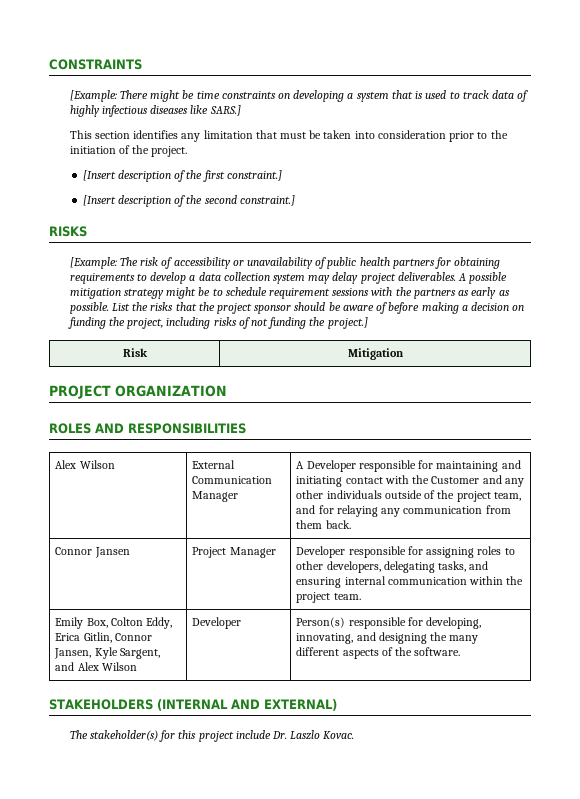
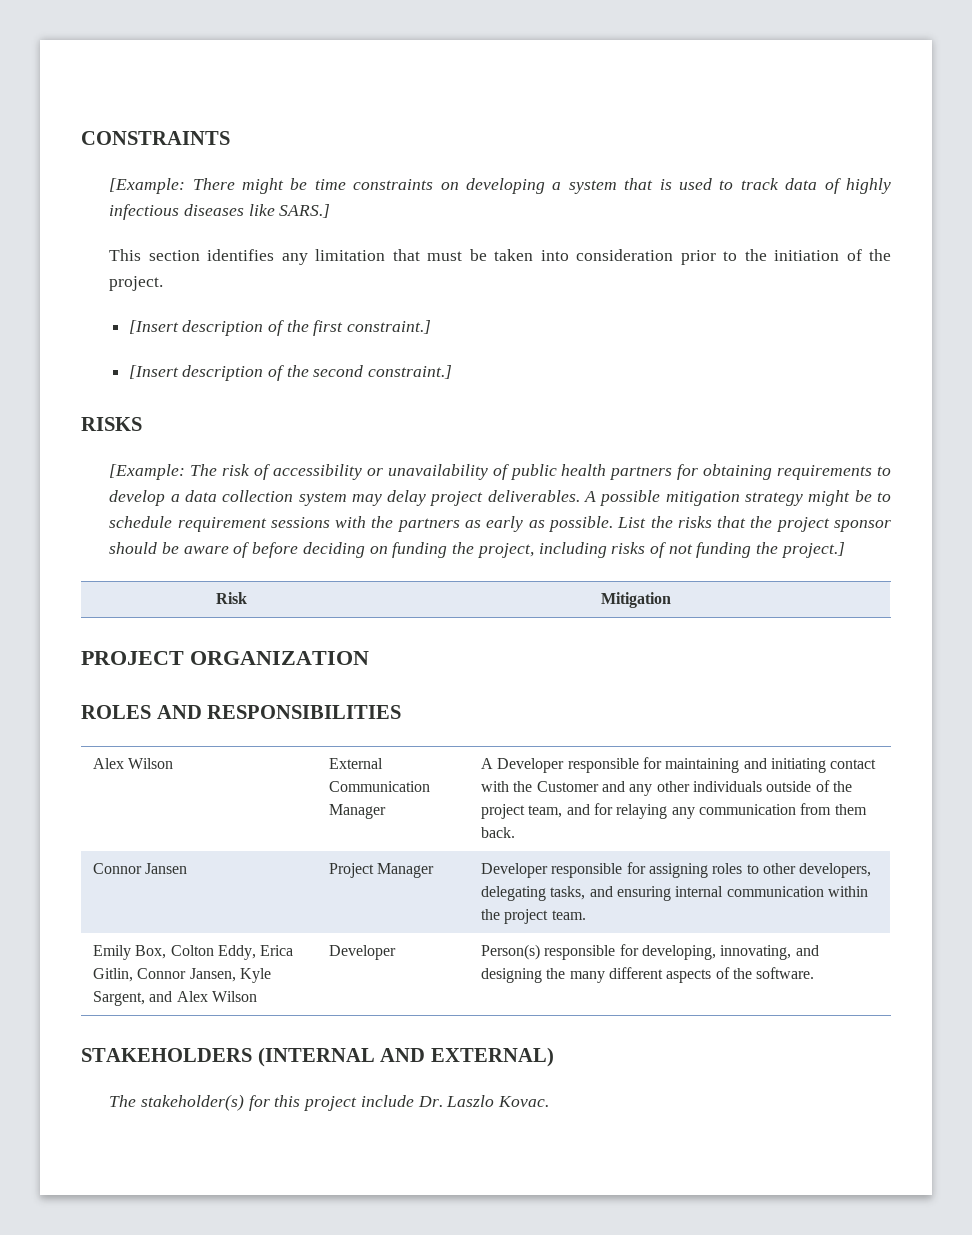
[421,302,510,314] making a decision -> [302,542,365,558] deciding

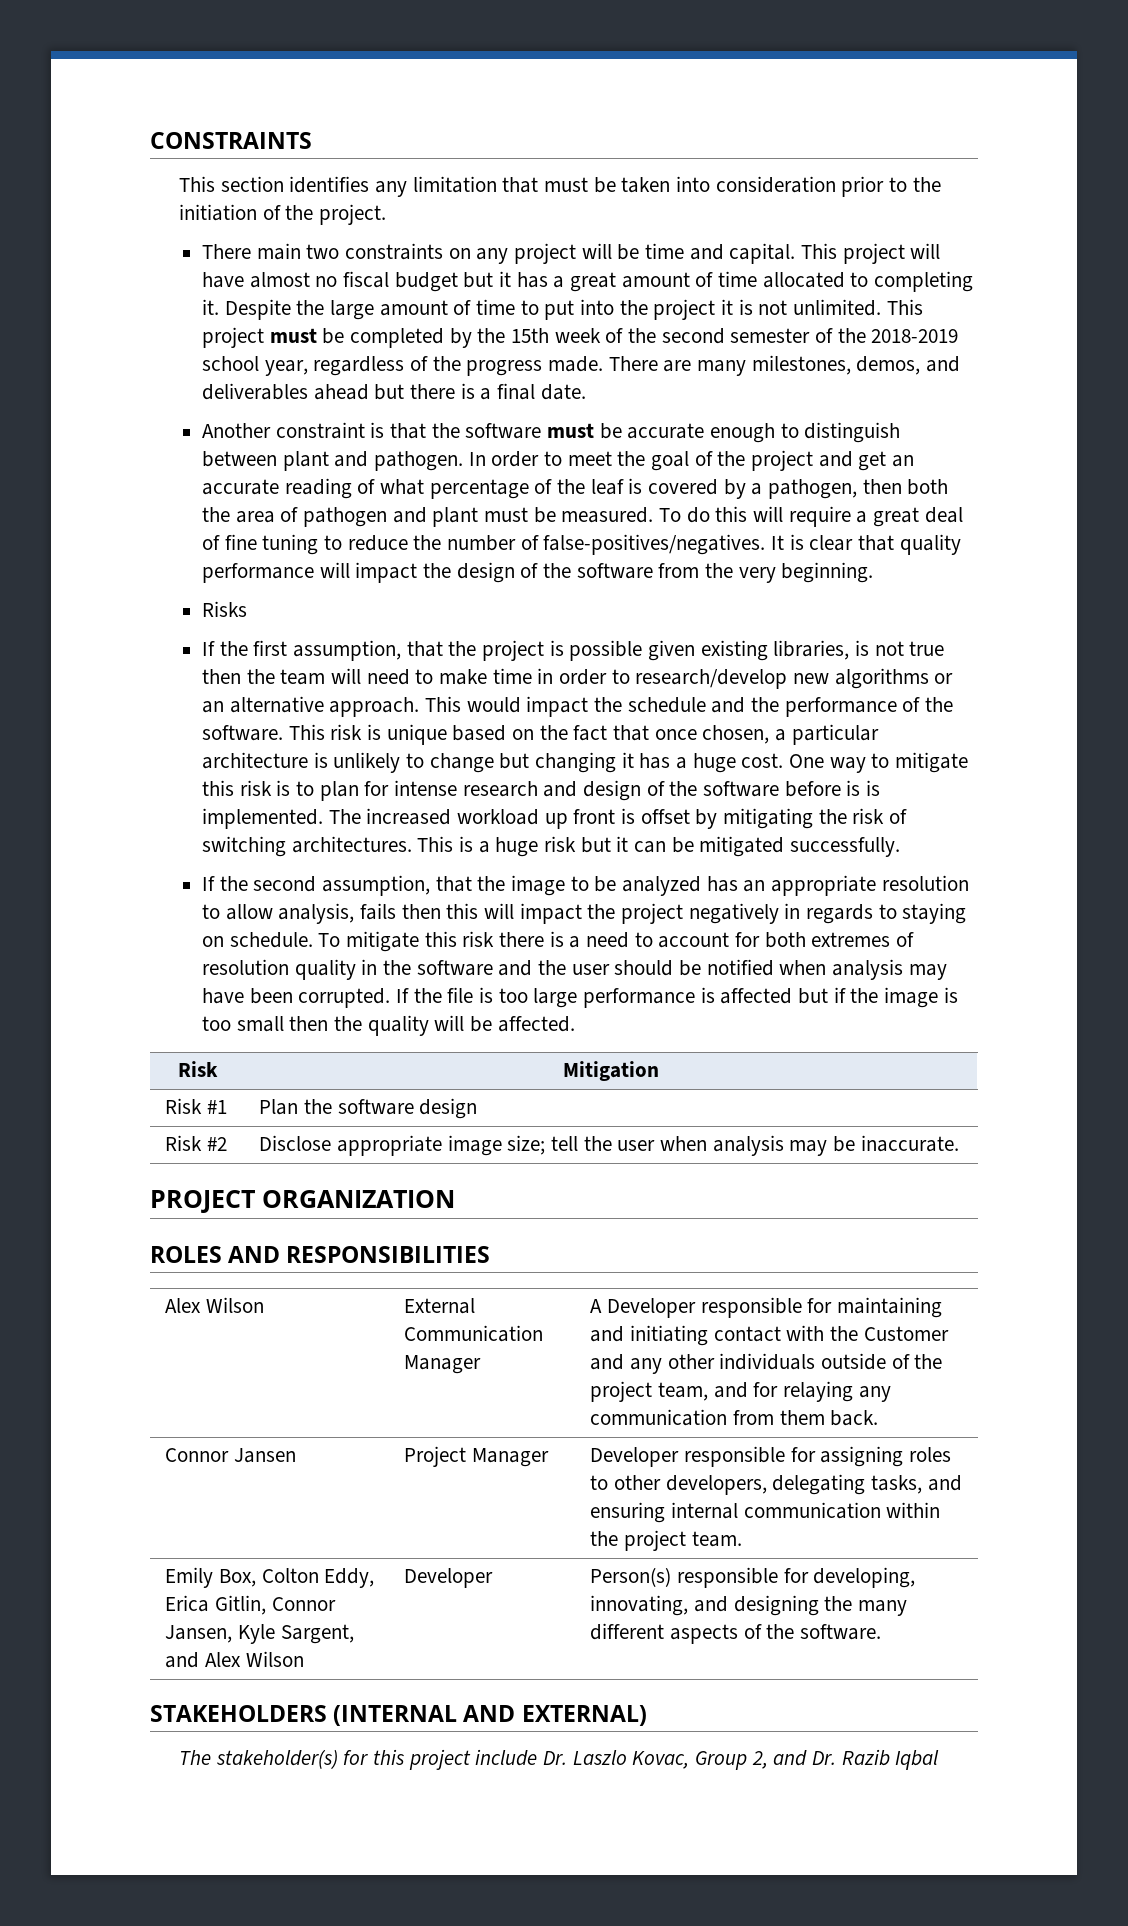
[109,178,892,194] [109,204,331,220] // [Example: There might be time constraints on developing a system that is used to track data of highly infectious diseases like SARS.] -> (312, 140) none
[128,320,432,336] [128,365,453,381] [81,417,142,431] [109,464,891,480] [109,490,892,506] [109,516,891,532] [109,542,845,558] [216,592,247,604] [601,592,671,608] [Insert description of the first constraint.] // [Insert description of the second constraint.] // RISKS // [Example: The risk of accessibility or unavailability of public health partners for obtaining requirements to develop a data collection system may delay project deliverables. A possible mitigation strategy might be to schedule requirement sessions with the partners as early as possible. List the risks that the project sponsor should be aware of before deciding on funding the project, including risks of not funding the project.] // Risk | Mitigation -> [202,243,941,264] [202,271,974,292] [202,299,923,320] [202,327,959,348] [202,355,961,376] [202,383,586,400] [202,422,901,443] [202,450,915,471] [202,478,949,499] [202,506,963,527] [202,534,961,555] [202,562,874,583] [202,601,248,617] [202,640,945,661] [202,668,954,689] [202,696,954,717] [202,724,879,745] [202,752,969,773] [202,780,881,801] [202,808,908,829] [202,836,901,857] [202,875,969,896] [202,903,967,924] [202,931,915,952] [202,959,947,980] [202,987,958,1008] [202,1015,575,1036] [177,1061,218,1077] [563,1061,659,1081] [165,1098,228,1114] [259,1098,478,1119] [165,1135,228,1151] [259,1135,959,1156] There main two constraints on any project will be time and capital. This project will have almost no fiscal budget but it has a great amount of time allocated to completing it. Despite the large amount of time to put into the project it is not unlimited. This project must be completed by the 15th week of the second semester of the 2018-2019 school year, regardless of the progress made. There are many milestones, demos, and deliverables ahead but there is a final date. // Another constraint is that the software must be accurate enough to distinguish between plant and pathogen. In order to meet the goal of the project and get an accurate reading of what percentage of the leaf is covered by a pathogen, then both the area of pathogen and plant must be measured. To do this will require a great deal of fine tuning to reduce the number of false-positives/negatives. It is clear that quality performance will impact the design of the software from the very beginning. // Risks // If the first assumption, that the project is possible given existing libraries, is not true then the team will need to make time in order to research/develop new algorithms or an alternative approach. This would impact the schedule and the performance of the software. This risk is unique based on the fact that once chosen, a particular architecture is unlikely to change but changing it has a huge cost. One way to mitigate this risk is to plan for intense research and design of the software before is is implemented. The increased workload up front is offset by mitigating the risk of switching architectures. This is a huge risk but it can be mitigated successfully. // If the second assumption, that the image to be analyzed has an appropriate resolution to allow analysis, fails then this will impact the project negatively in regards to staying on schedule. To mitigate this risk there is a need to account for both extremes of resolution quality in the software and the user should be notified when analysis may have been corrupted. If the file is too large performance is affected but if the image is too small then the quality will be affected. // Risk | Mitigation // Risk #1 | Plan the software design // Risk #2 | Disclose appropriate image size; tell the user when analysis may be inaccurate.
[498,1096,550,1107] Kovac. -> [632,1749,940,1770] Kovac, Group 2, and Dr. Razib Iqbal

